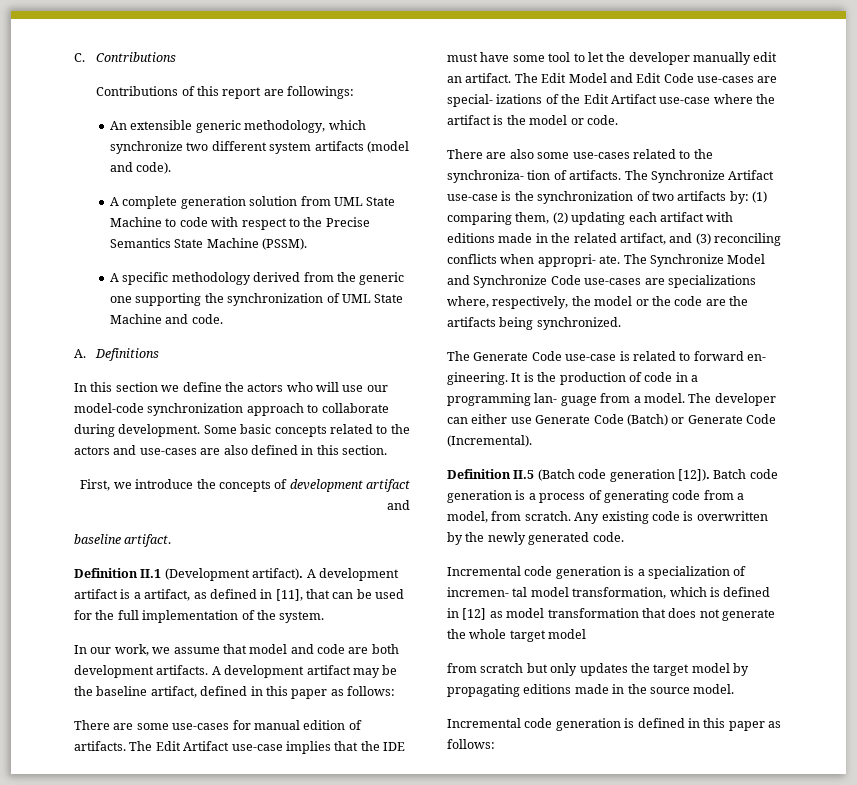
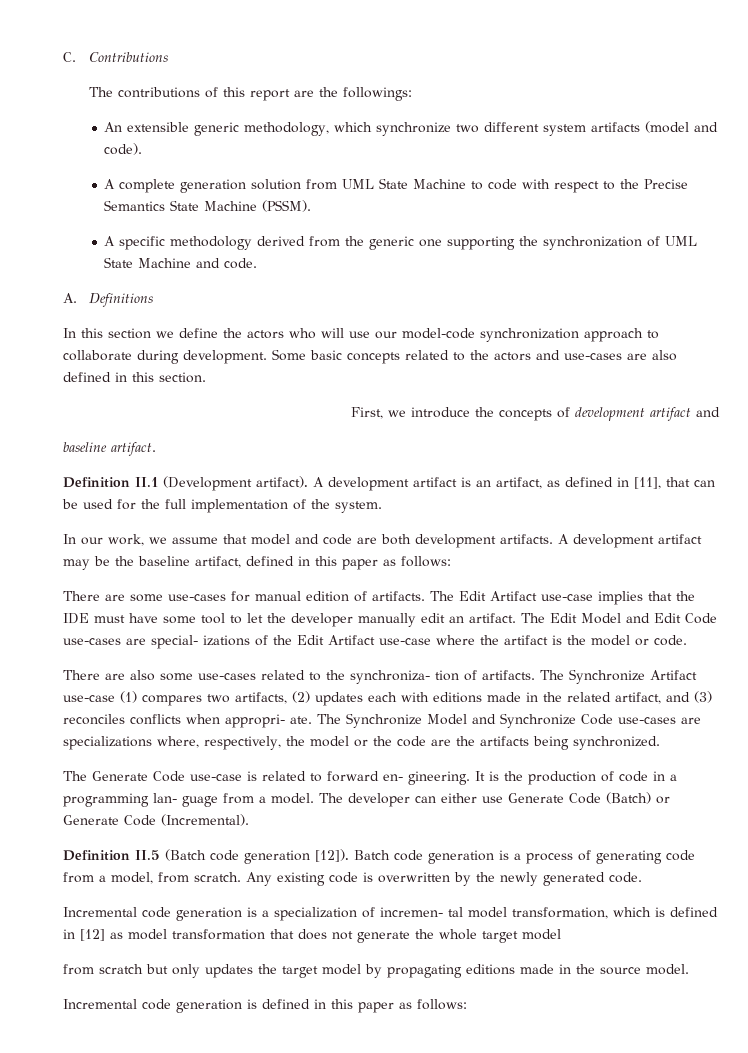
[96,86,179,96] Contributions -> [88,87,200,98] The contributions
(284, 92) none -> [318,87,338,97] the
[133,592,141,599] a -> [476,480,491,487] an
[501,191,767,204] [447,212,704,225] is the synchronization of two artifacts by: (1) comparing them, (2) updating each artifact -> [120,691,397,706] (1) compares two artifacts, (2) updates each
[714,233,781,246] reconciling -> [63,714,125,725] reconciles

